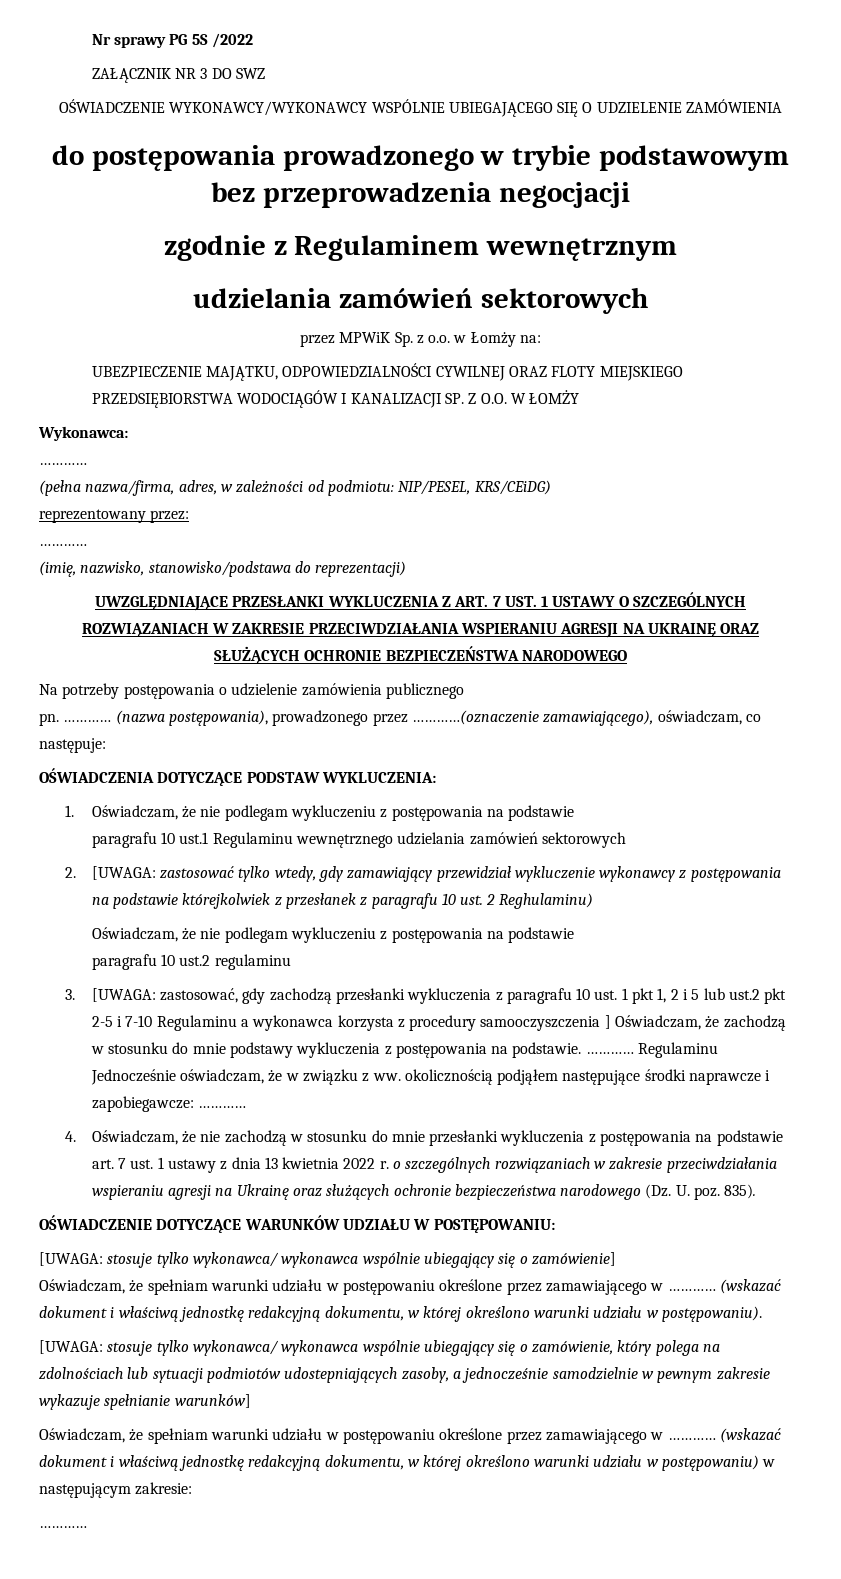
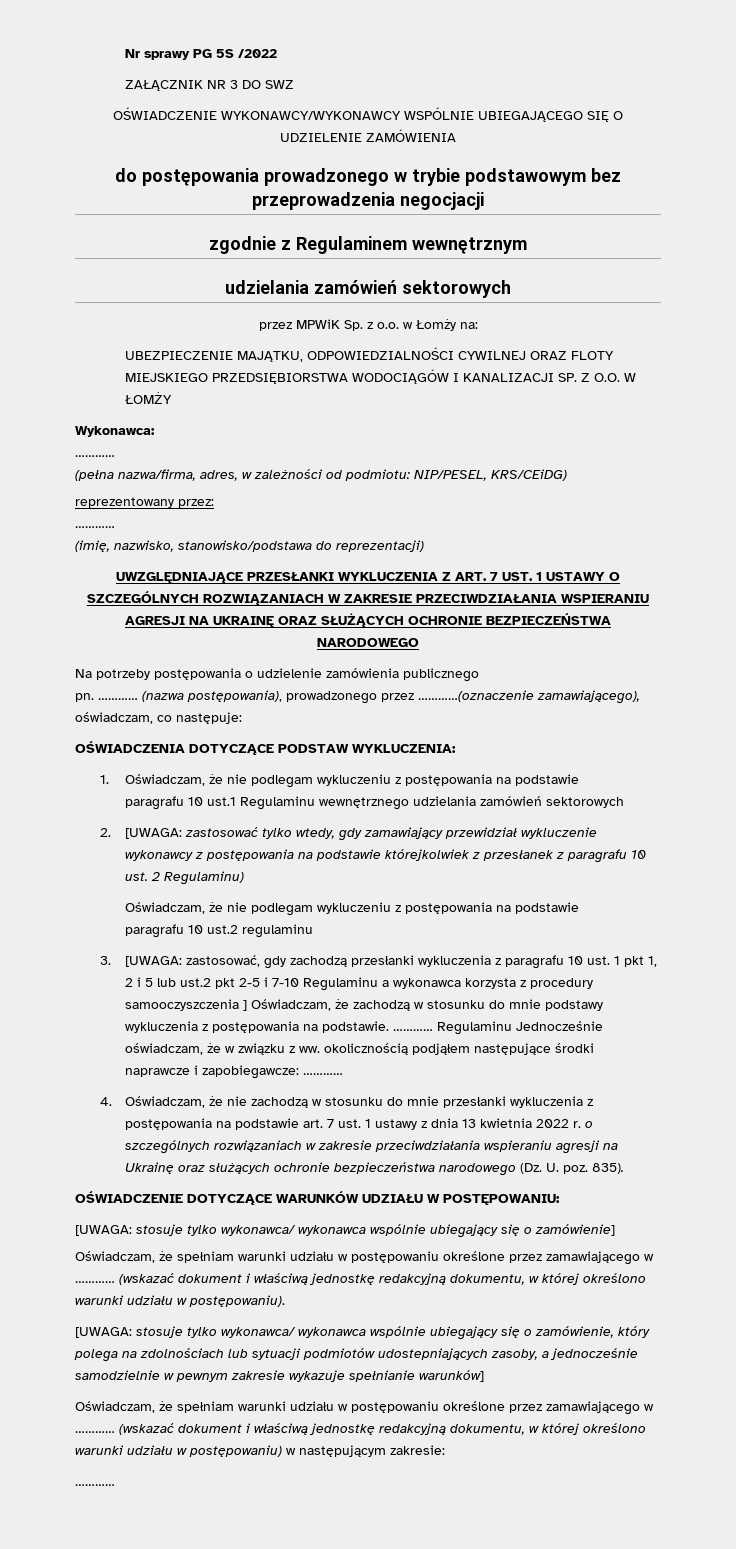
[498,893,593,909] Reghulaminu) -> [164,871,245,885] Regulaminu)

